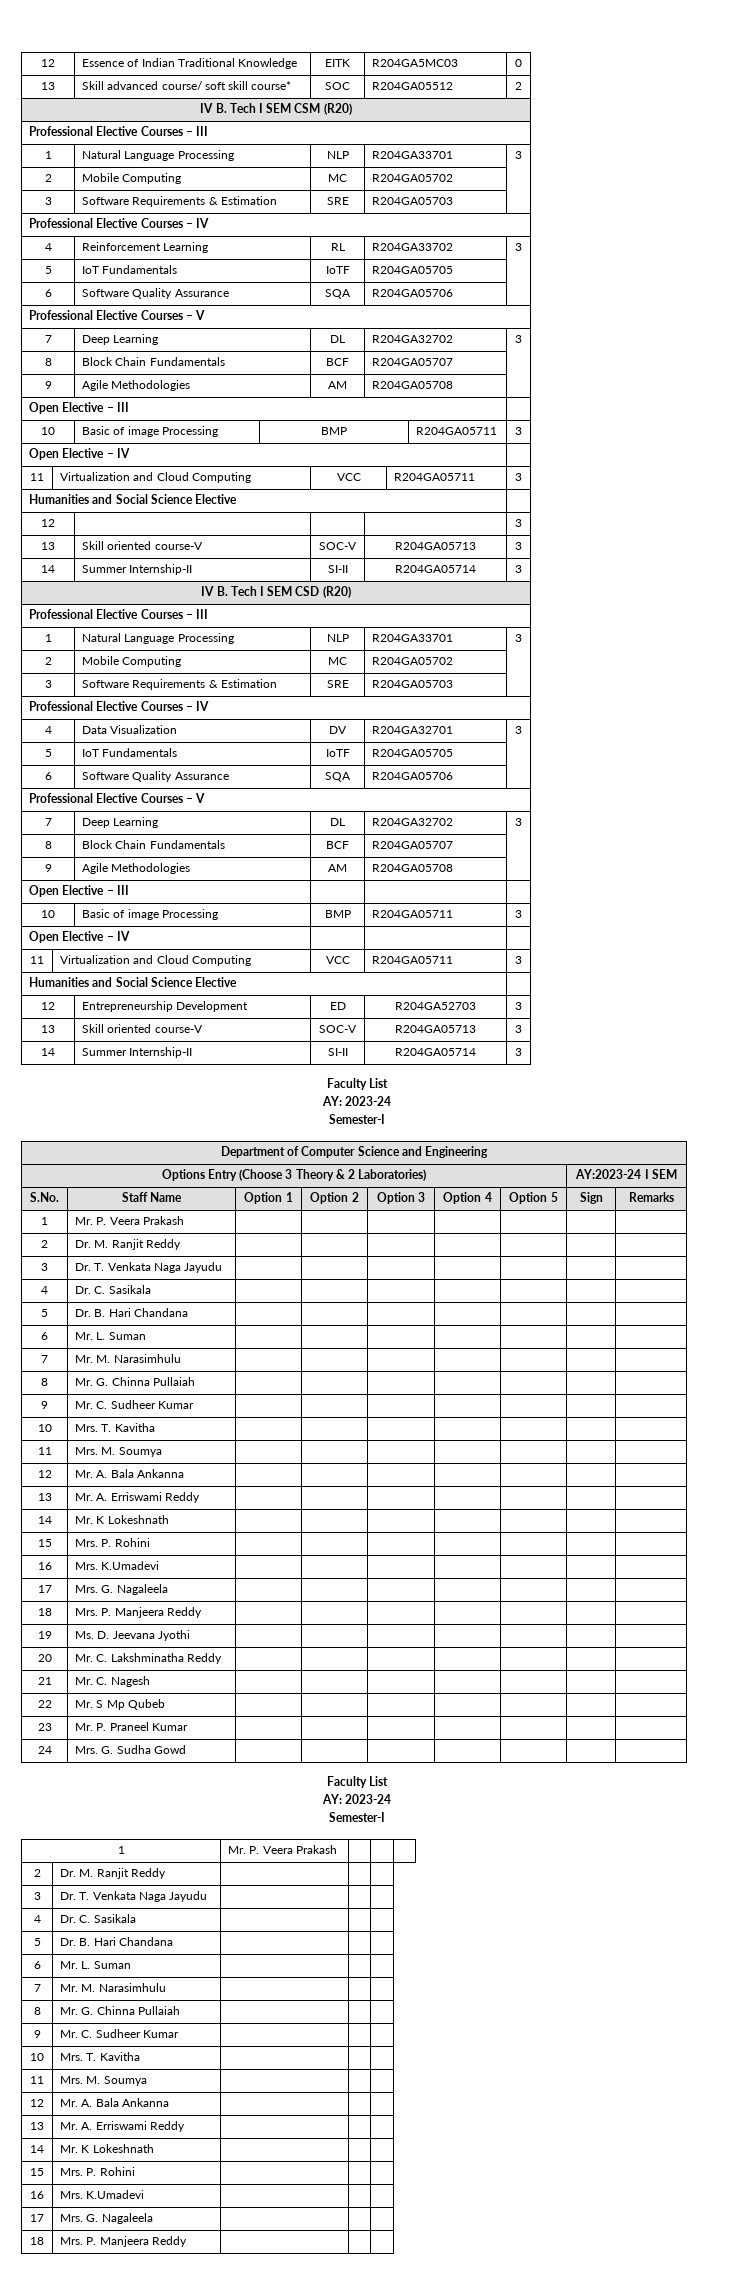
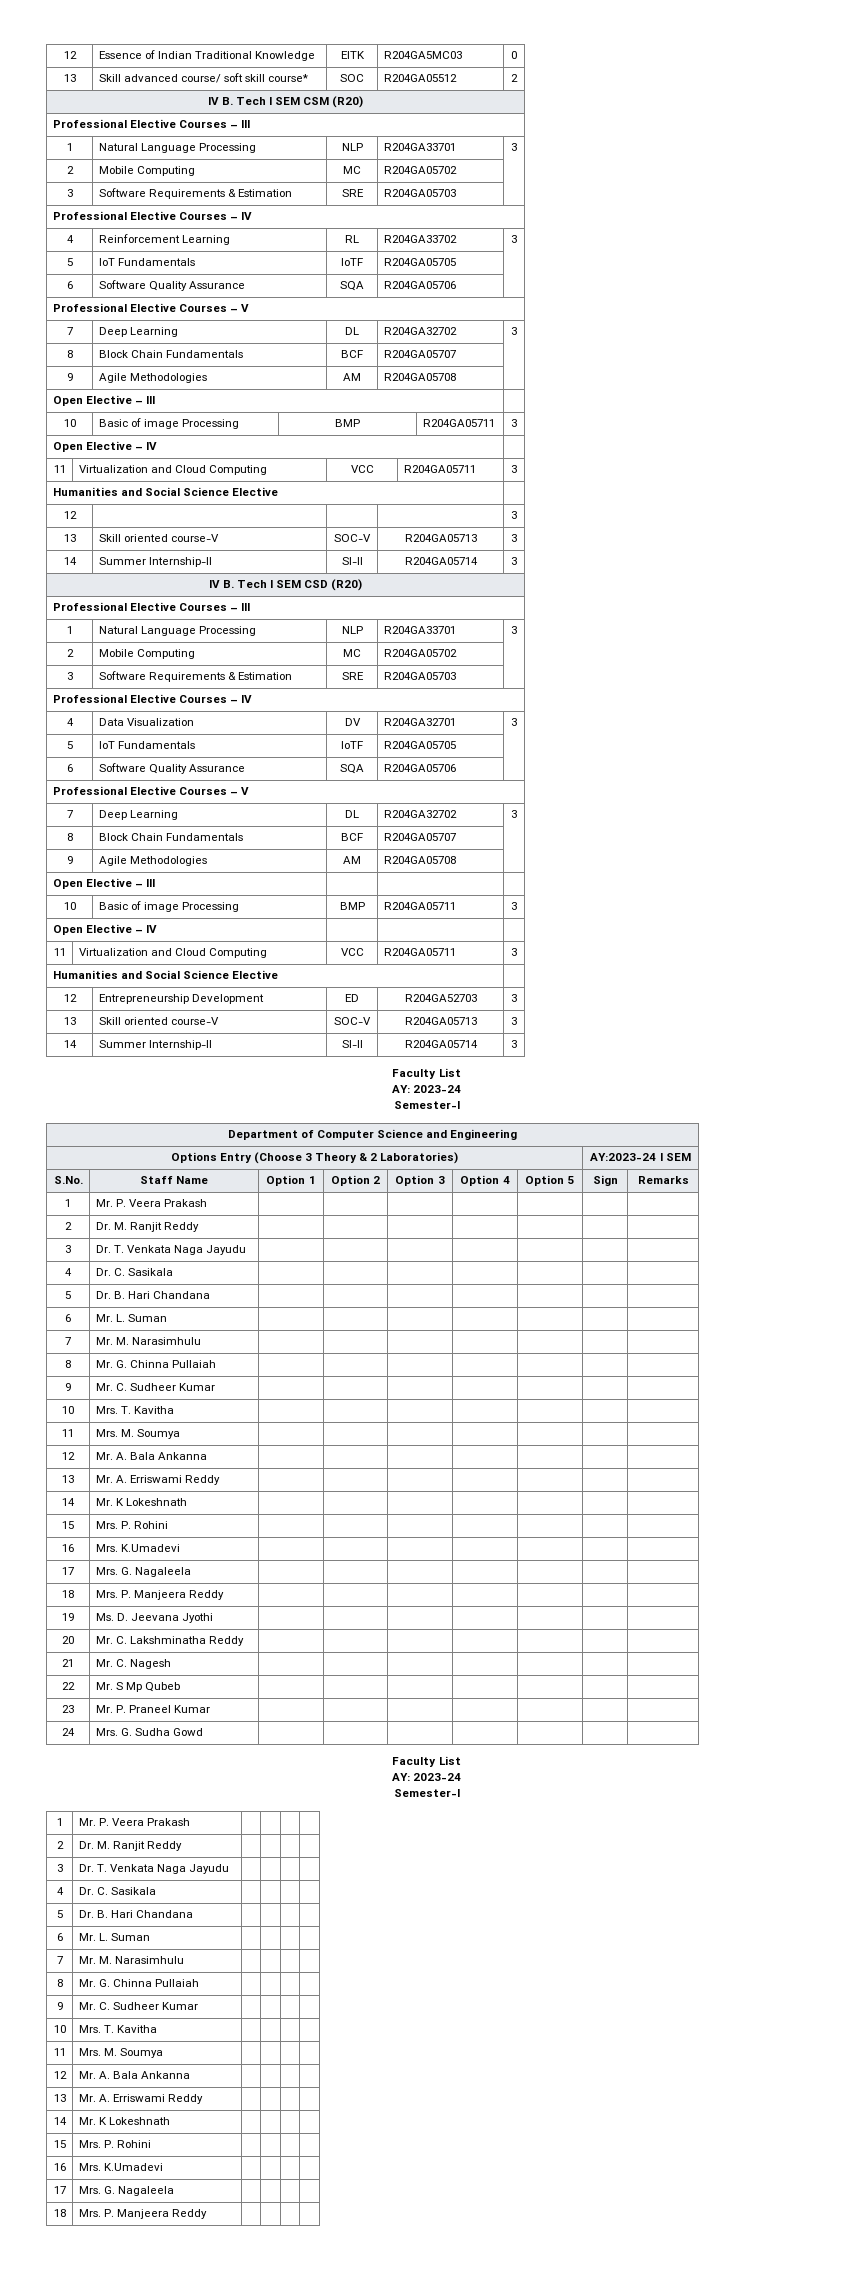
[33,1869,41,1877] [60,1868,166,1879] [33,1892,41,1900] [60,1891,208,1902] [33,1915,41,1923] [60,1914,136,1923] [33,1938,41,1946] [60,1937,173,1946] [33,1961,41,1969] [60,1961,131,1969] [33,1984,41,1992] [60,1983,166,1992] [33,2007,41,2015] [60,2006,180,2015] [33,2030,41,2038] [60,2029,179,2038] [30,2053,44,2061] [60,2052,140,2061] [30,2076,44,2084] [60,2076,147,2086] [30,2099,44,2107] [60,2098,169,2107] [30,2122,44,2130] [60,2121,185,2132] [30,2145,44,2153] [60,2144,154,2153] [30,2168,44,2176] [60,2167,135,2176] [30,2191,44,2199] [60,2190,145,2199] [30,2214,44,2222] [60,2213,153,2224] [30,2237,44,2245] [60,2236,187,2247] // 2 | Dr. M. Ranjit Reddy | | | // 3 | Dr. T. Venkata Naga Jayudu | | | // 4 | Dr. C. Sasikala | | | // 5 | Dr. B. Hari Chandana | | | // 6 | Mr. L. Suman | | | // 7 | Mr. M. Narasimhulu | | | // 8 | Mr. G. Chinna Pullaiah | | | // 9 | Mr. C. Sudheer Kumar | | | // 10 | Mrs. T. Kavitha | | | // 11 | Mrs. M. Soumya | | | // 12 | Mr. A. Bala Ankanna | | | // 13 | Mr. A. Erriswami Reddy | | | // 14 | Mr. K Lokeshnath | | | // 15 | Mrs. P. Rohini | | | // 16 | Mrs. K.Umadevi | | | // 17 | Mrs. G. Nagaleela | | | // 18 | Mrs. P. Manjeera Reddy | | | -> [56,1841,64,1849] [78,1841,183,1851] [56,1864,63,1872] [78,1864,230,1874] [56,1887,64,1895] [78,1887,157,1895] [56,1910,63,1918] [78,1910,194,1918] [56,1933,63,1941] [78,1933,151,1941] [56,1956,63,1964] [78,1956,185,1964] [56,1979,63,1987] [78,1979,200,1987] [56,2002,63,2010] [78,2002,199,2010] [53,2025,66,2033] [78,2025,158,2033] [53,2048,66,2056] [78,2048,164,2058] [53,2071,67,2079] [78,2071,191,2079] [53,2094,66,2102] [78,2094,204,2104] [53,2117,67,2125] [78,2117,171,2125] [53,2140,66,2148] [78,2140,152,2148] [53,2163,66,2171] [78,2163,163,2171] [53,2186,66,2194] [78,2186,175,2196] [53,2209,66,2217] [78,2209,208,2219] | // 2 | Dr. M. Ranjit Reddy | | | | // 3 | Dr. T. Venkata Naga Jayudu | | | | // 4 | Dr. C. Sasikala | | | | // 5 | Dr. B. Hari Chandana | | | | // 6 | Mr. L. Suman | | | | // 7 | Mr. M. Narasimhulu | | | | // 8 | Mr. G. Chinna Pullaiah | | | | // 9 | Mr. C. Sudheer Kumar | | | | // 10 | Mrs. T. Kavitha | | | | // 11 | Mrs. M. Soumya | | | | // 12 | Mr. A. Bala Ankanna | | | | // 13 | Mr. A. Erriswami Reddy | | | | // 14 | Mr. K Lokeshnath | | | | // 15 | Mrs. P. Rohini | | | | // 16 | Mrs. K.Umadevi | | | | // 17 | Mrs. G. Nagaleela | | | | // 18 | Mrs. P. Manjeera Reddy | | | |

